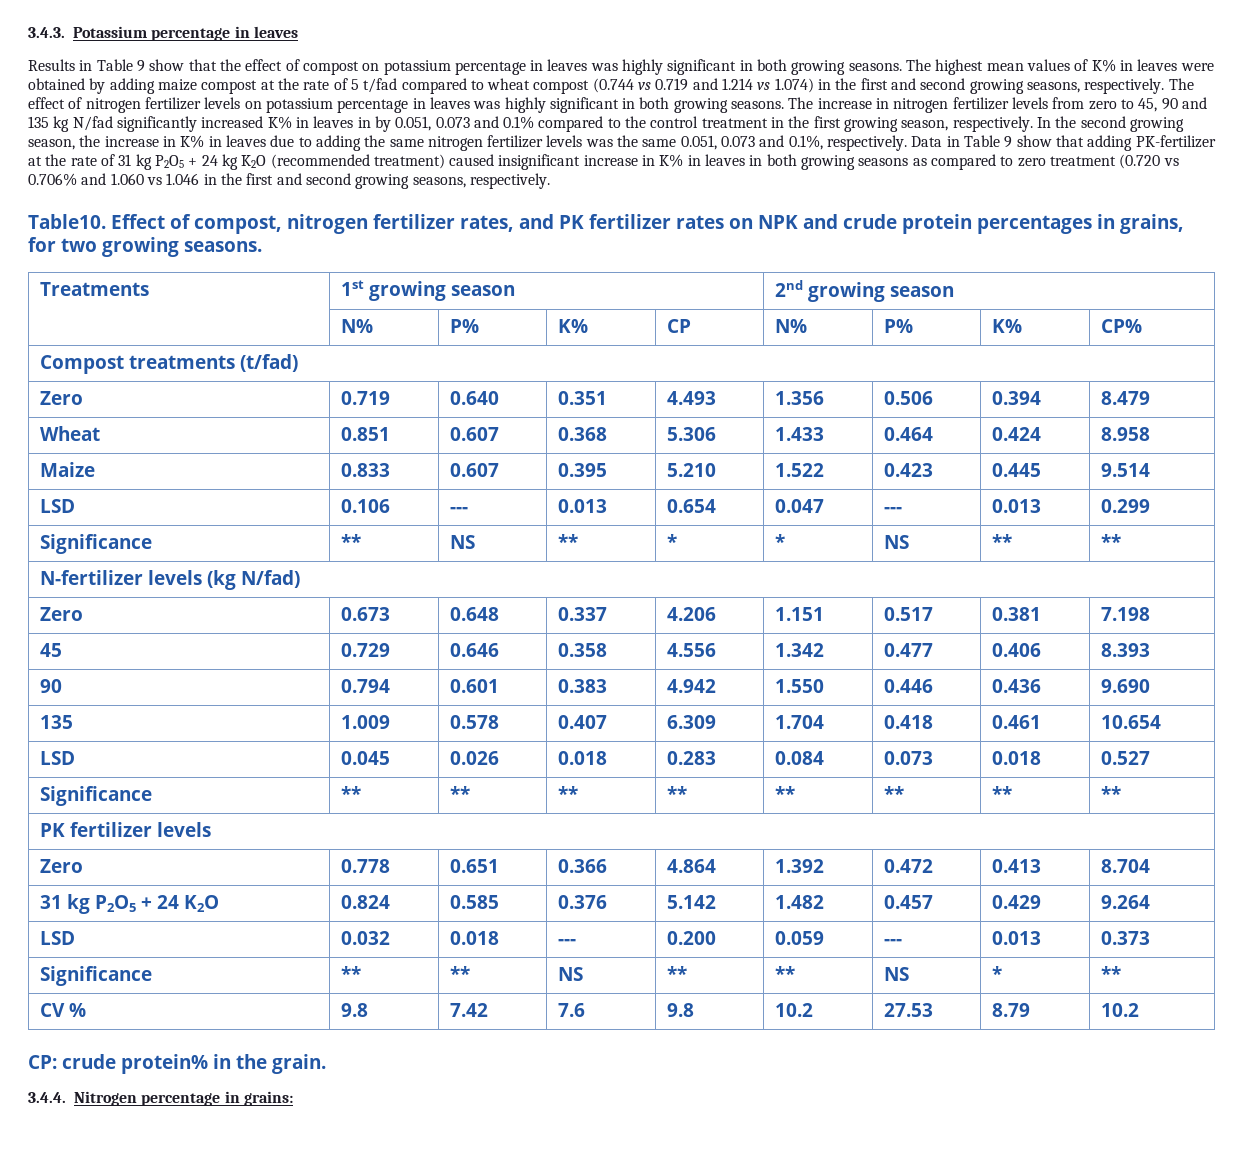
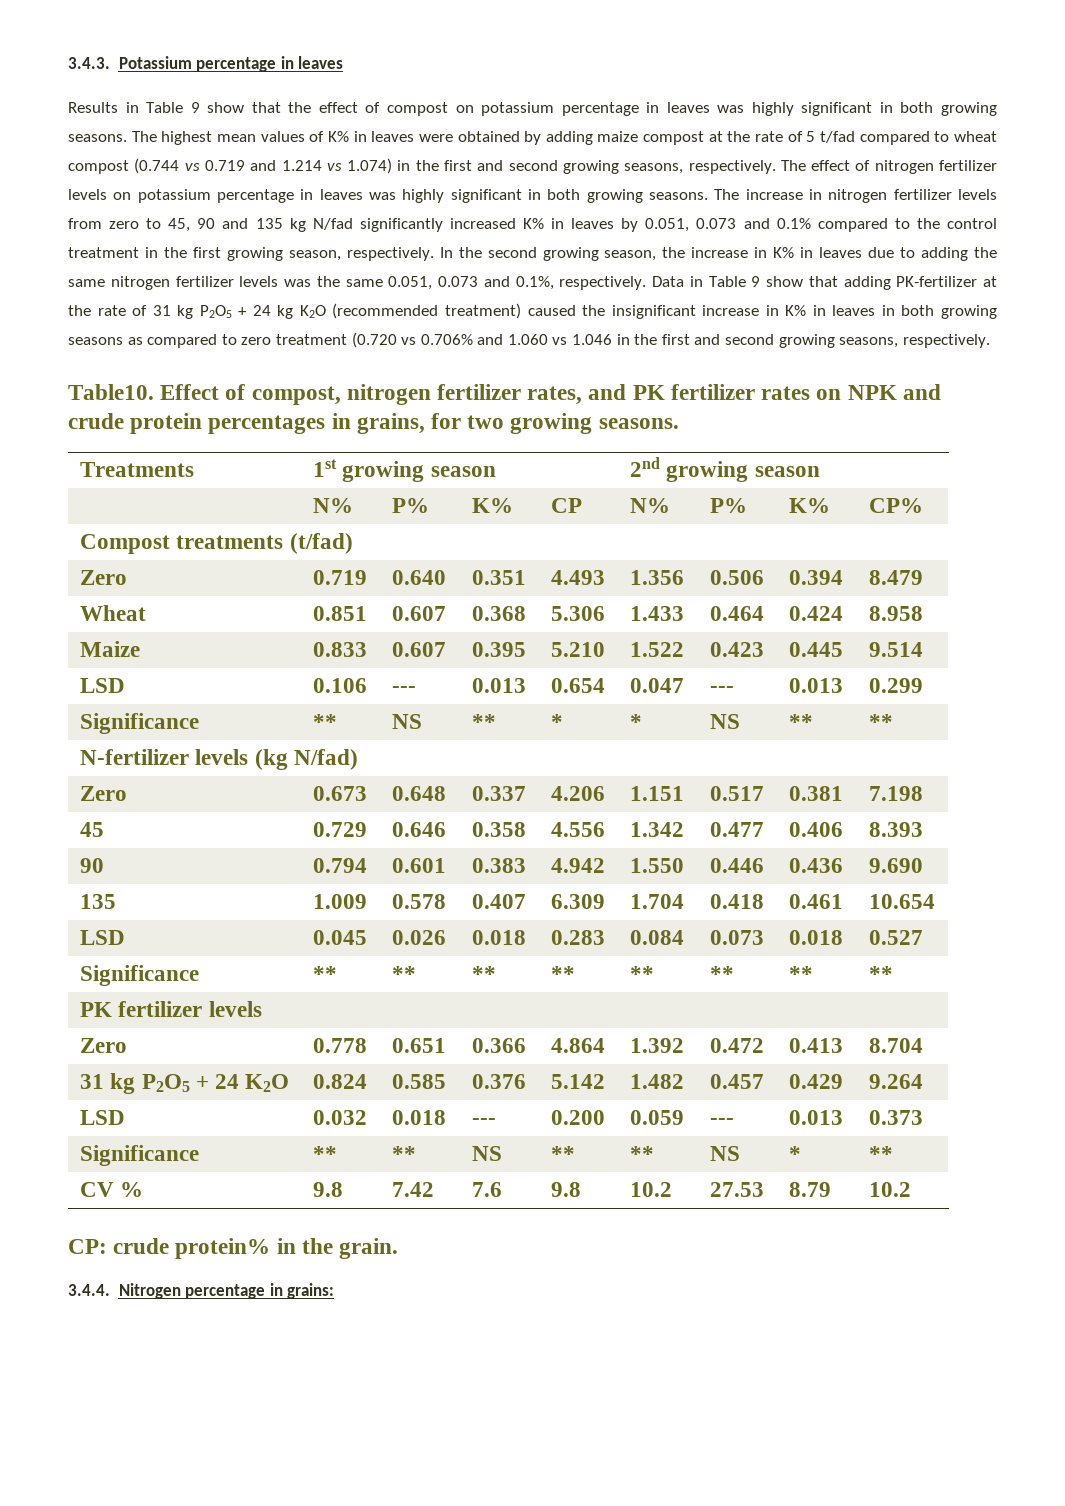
[357,117,371,128] in -> (615, 223) none
(495, 160) none -> [582,305,606,316] the

